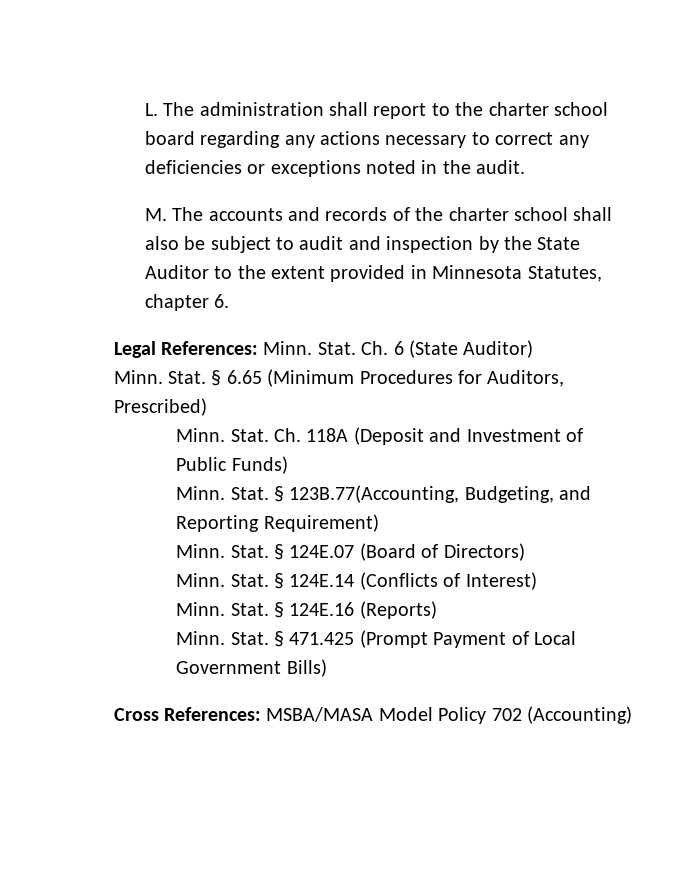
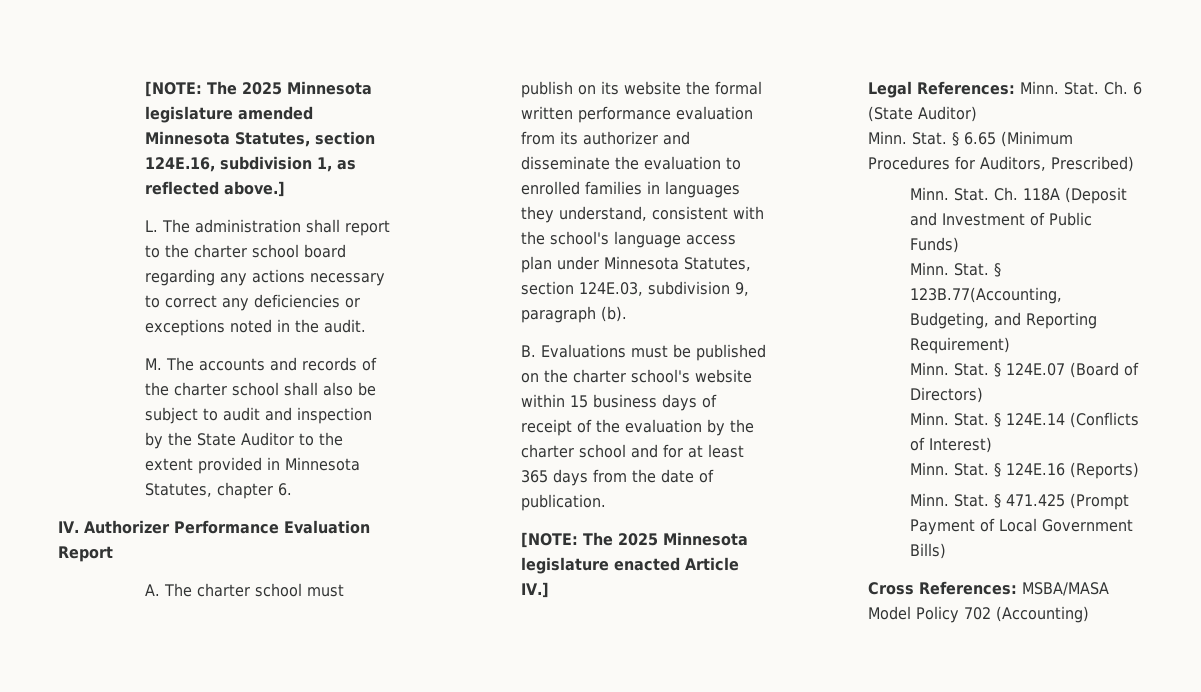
(144, 109) none -> [144,81,372,97] [144,106,313,123] [144,131,375,147] [144,156,356,172] [144,181,285,197] [NOTE: The 2025 Minnesota legislature amended Minnesota Statutes, section 124E.16, subdivision 1, as reflected above.] //
(230, 301) none -> [58,520,370,534] [58,546,113,562] [144,583,344,597] [520,81,762,98] [520,106,753,123] [520,131,690,145] [520,156,741,170] [520,181,740,198] [520,206,764,223] [520,231,736,248] [520,256,751,273] [520,281,749,296] [520,306,627,323] [520,344,766,361] [520,369,752,383] [520,394,717,411] [520,419,754,436] [520,444,744,458] [520,469,714,486] [520,494,606,511] [520,532,748,548] [520,557,739,574] [520,582,549,598] // IV. Authorizer Performance Evaluation Report // A. The charter school must publish on its website the formal written performance evaluation from its authorizer and disseminate the evaluation to enrolled families in languages they understand, consistent with the school's language access plan under Minnesota Statutes, section 124E.03, subdivision 9, paragraph (b). // B. Evaluations must be published on the charter school's website within 15 business days of receipt of the evaluation by the charter school and for at least 365 days from the date of publication. // [NOTE: The 2025 Minnesota legislature enacted Article IV.]

